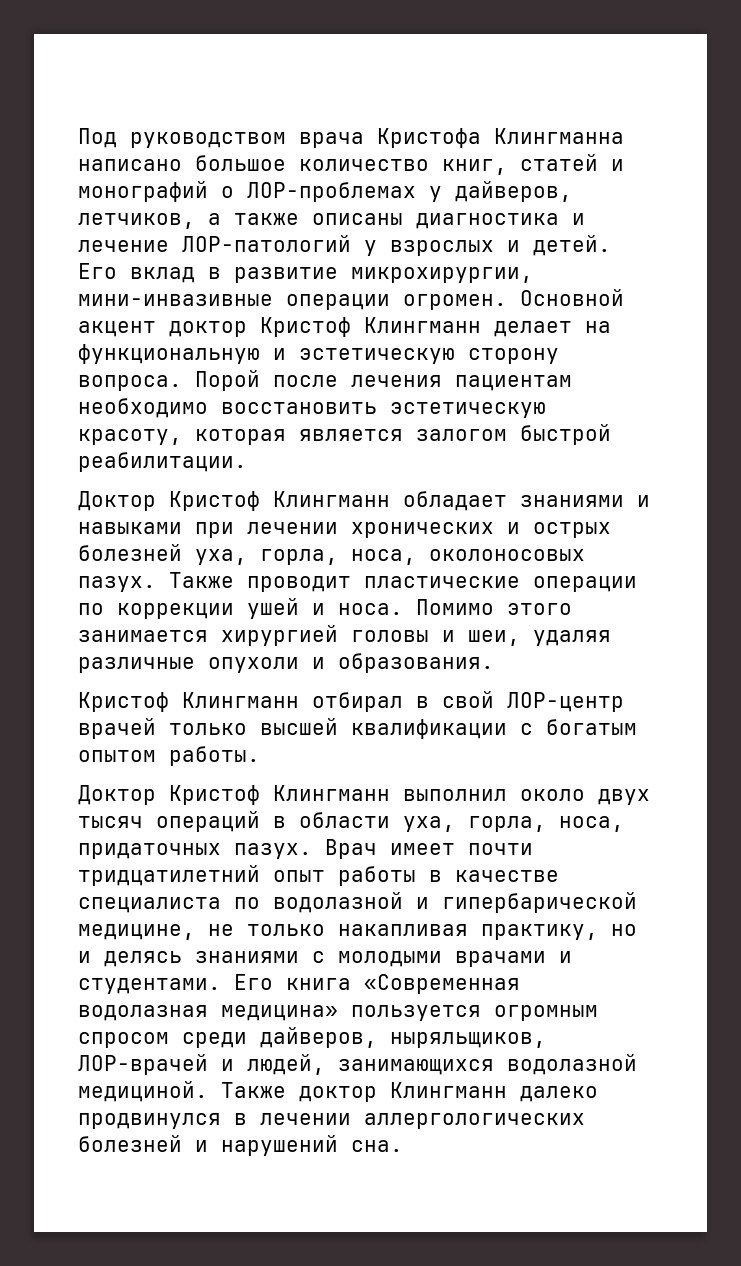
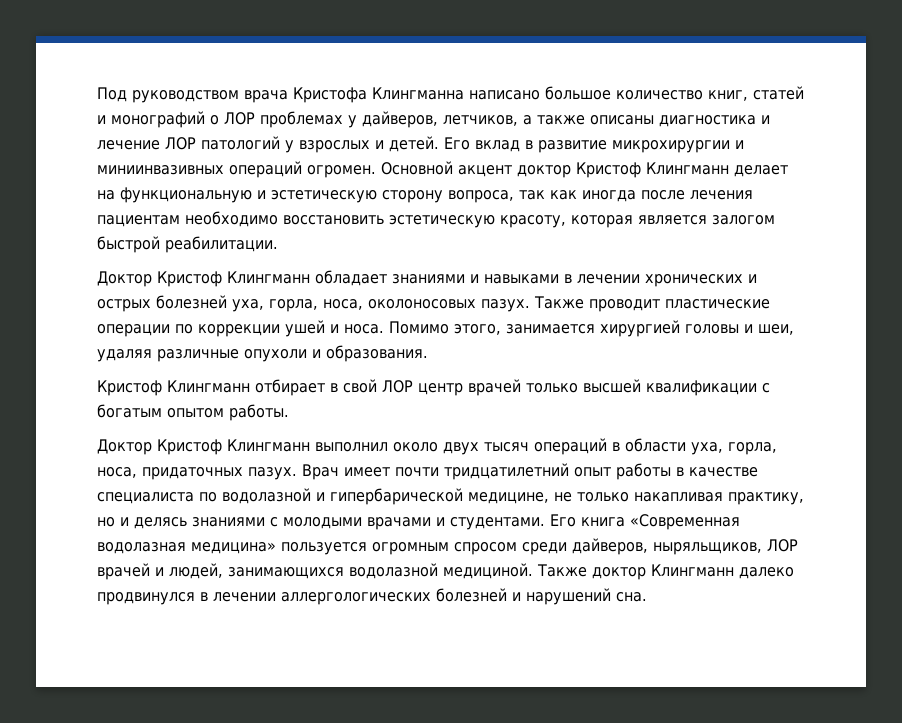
[247,182,416,202] ЛОР-проблемах -> [224,111,343,128] ЛОР проблемах
[182,235,351,252] ЛОР-патологий -> [165,136,280,150] ЛОР патологий
[351,267,533,283] [78,294,390,310] микрохирургии, мини-инвазивные операции -> [612,140,744,153] [97,161,302,178] микрохирургии и миниинвазивных операций
[78,370,260,391] вопроса. Порой -> [448,190,636,203] вопроса, так как иногда
[195,522,234,538] при -> [564,274,572,283] в
[507,603,572,615] этого -> [454,324,501,335] этого,
[312,692,403,712] отбирал -> [255,379,325,396] отбирает
[507,692,624,712] ЛОР-центр -> [382,380,463,396] ЛОР центр
[78,1054,208,1075] ЛОР-врачей -> [767,539,798,552] [97,563,150,580] ЛОР врачей

